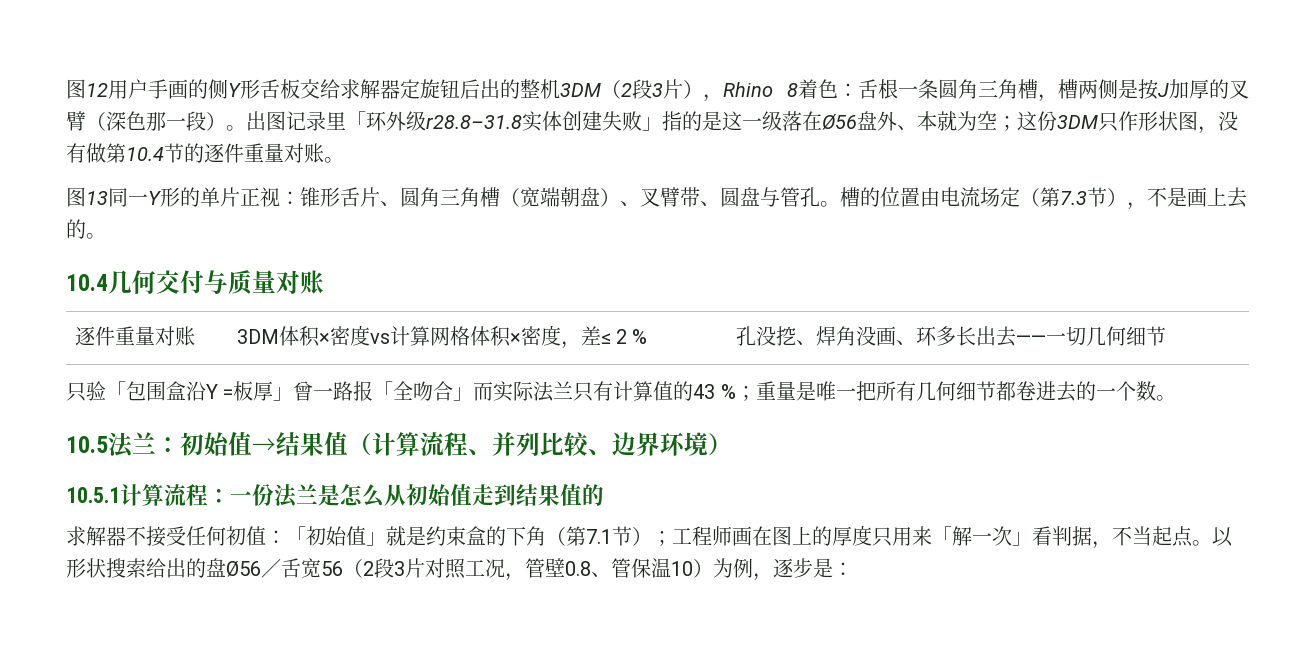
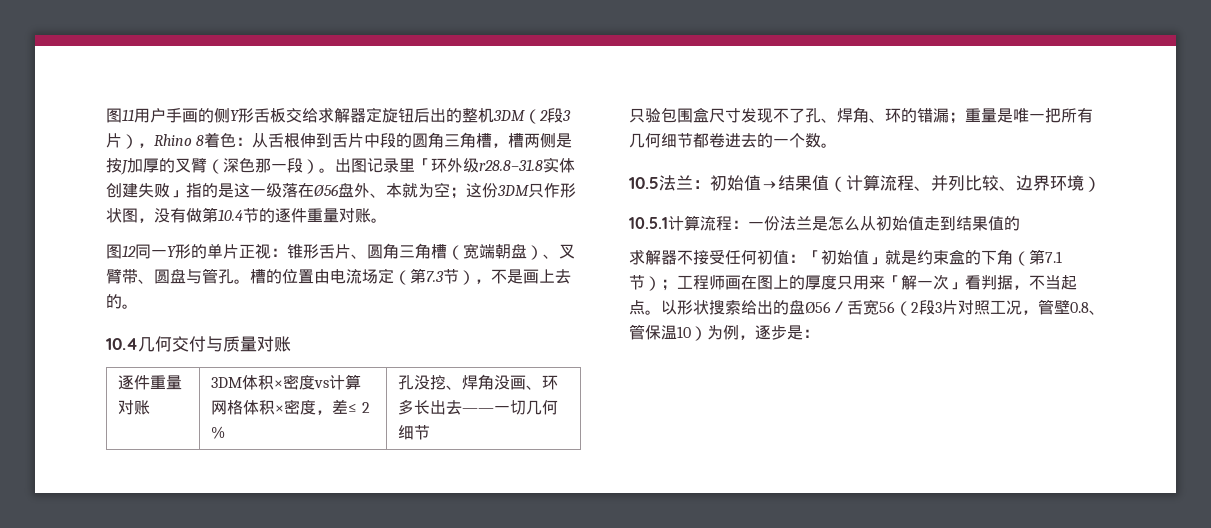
[66,79,108,99] 图12 -> [106,108,134,123] 图11
[857,79,938,99] 舌根一条 -> [252,133,413,148] 从舌根伸到舌片中段的
[86,191,108,205] 13 -> [122,245,136,257] 12
[106,381,736,402] 「包围盒沿Y =板厚」曾一路报「全吻合」而实际法兰只有计算值的43 % -> [661,107,949,123] 包围盒尺寸发现不了孔、焊角、环的错漏

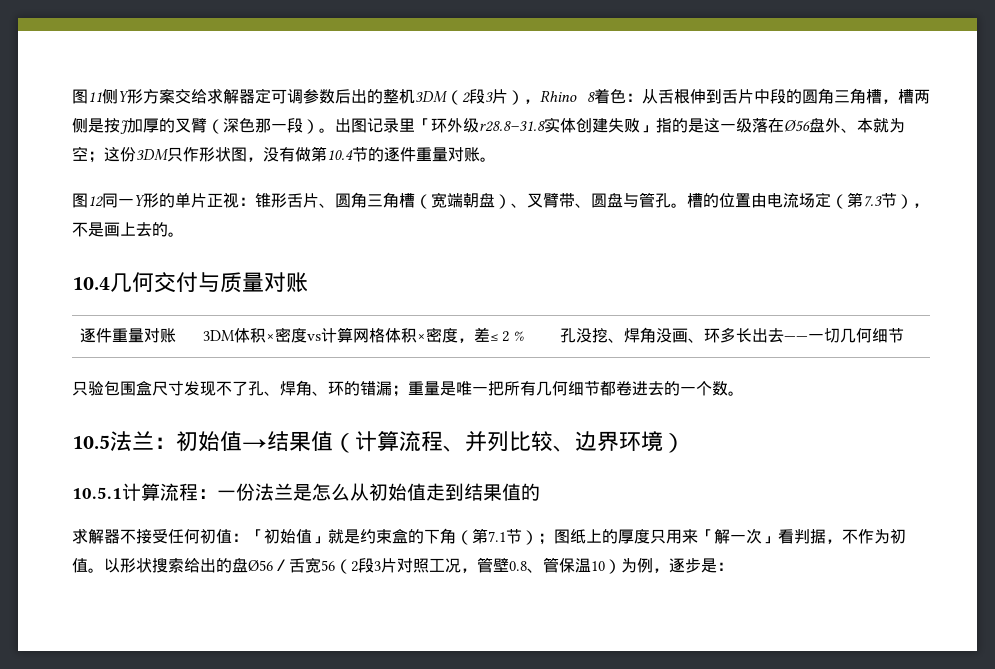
[134,108,214,123] 用户手画的 -> (102, 97) none
[254,108,286,123] 舌板 -> [143,89,175,104] 方案
[382,108,414,123] 旋钮 -> [271,89,335,104] 可调参数
[677,275,773,290] 工程师画在图 -> [554,529,586,544] 图纸
[1045,275,1077,290] [629,300,645,315] 当起点 -> [858,529,906,544] [72,558,88,573] 作为初值

